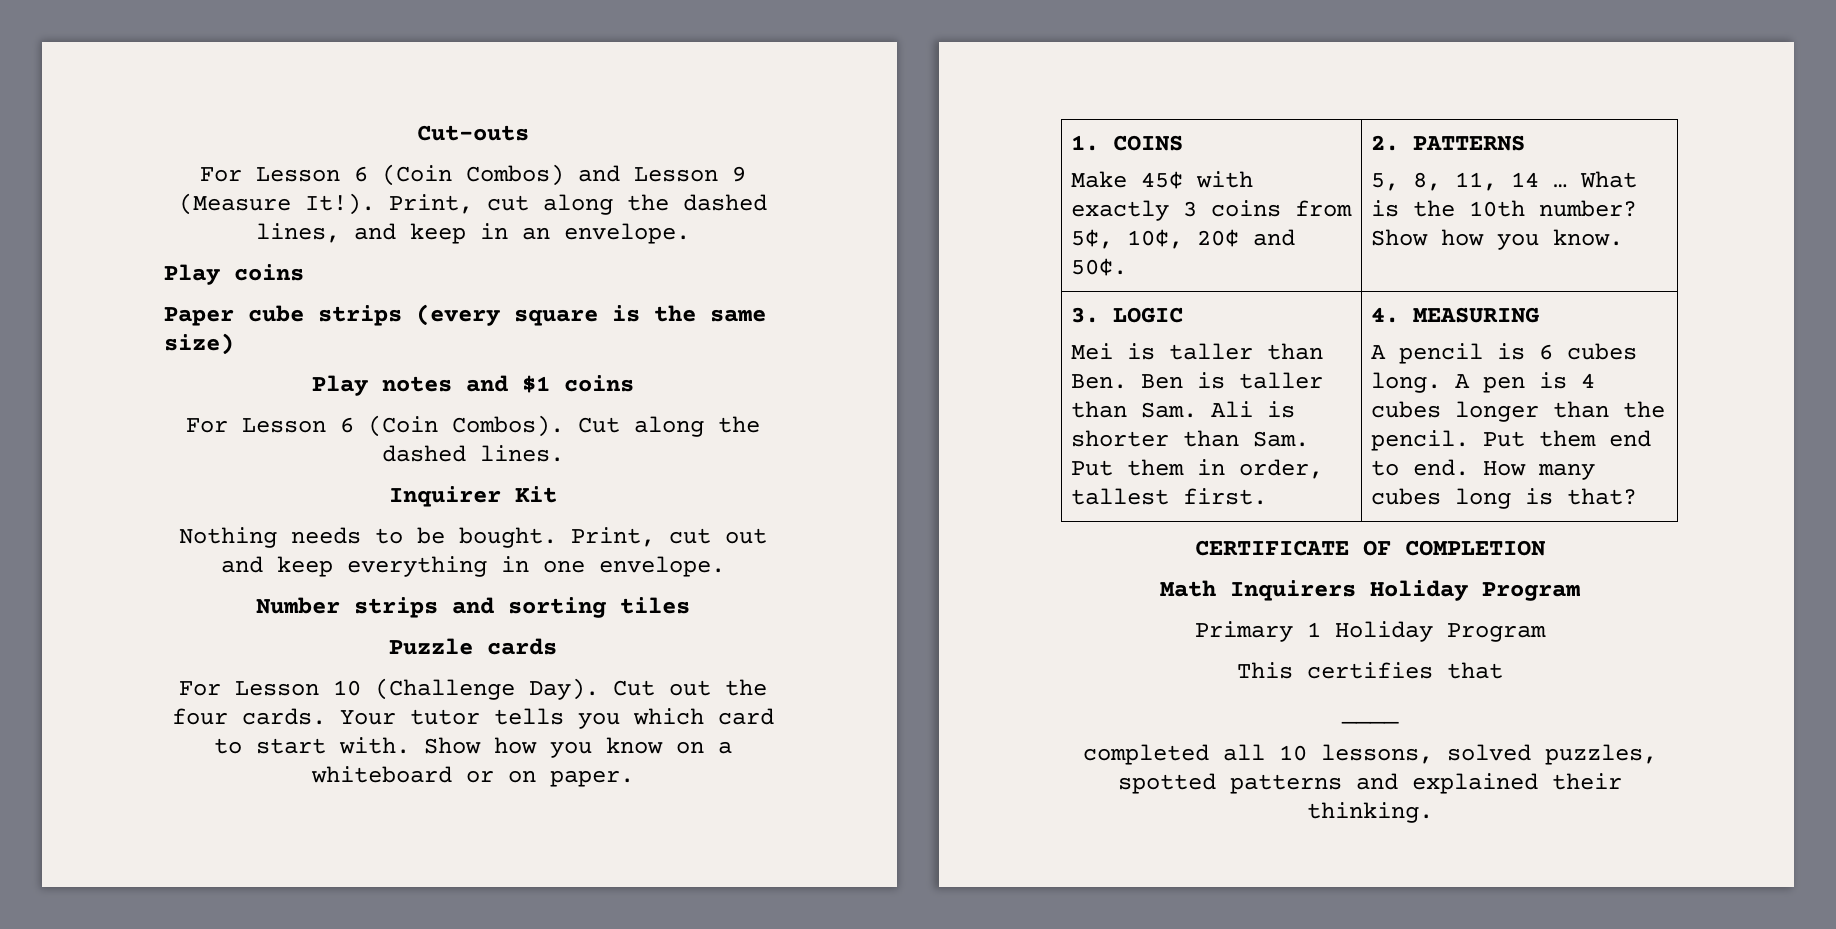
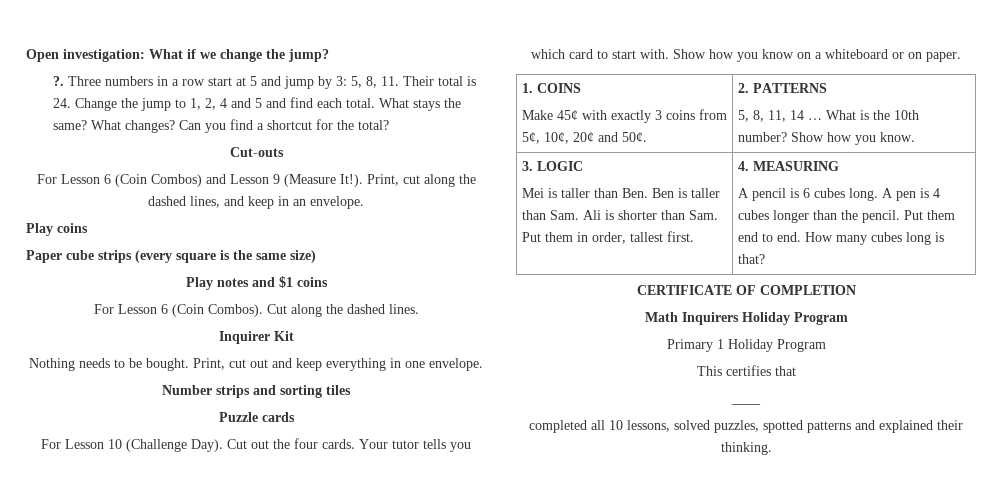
(416, 133) none -> [26,49,329,62] [52,76,476,89] [52,97,461,111] [52,119,389,133] Open investigation: What if we change the jump? // ?. Three numbers in a row start at 5 and jump by 3: 5, 8, 11. Their total is 24. Change the jump to 1, 2, 4 and 5 and find each total. What stays the same? What changes? Can you find a shortcut for the total? //

